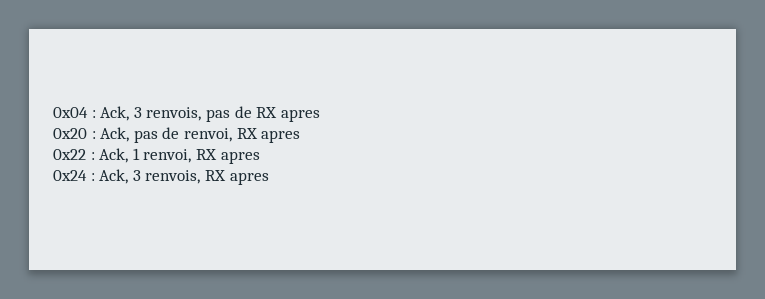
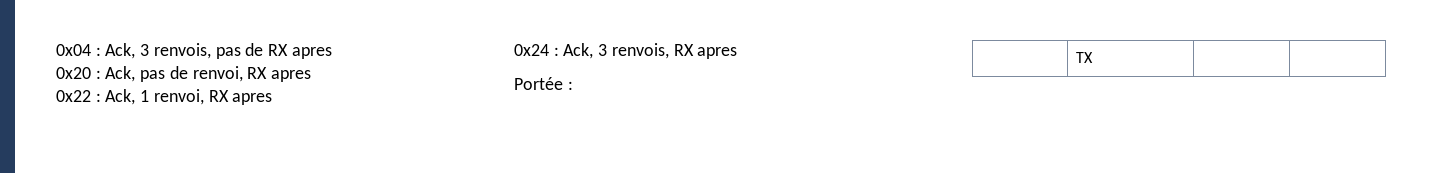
(269, 178) none -> [514,77,573,90] [1075,52,1093,63] // Portée : // | TX | |

